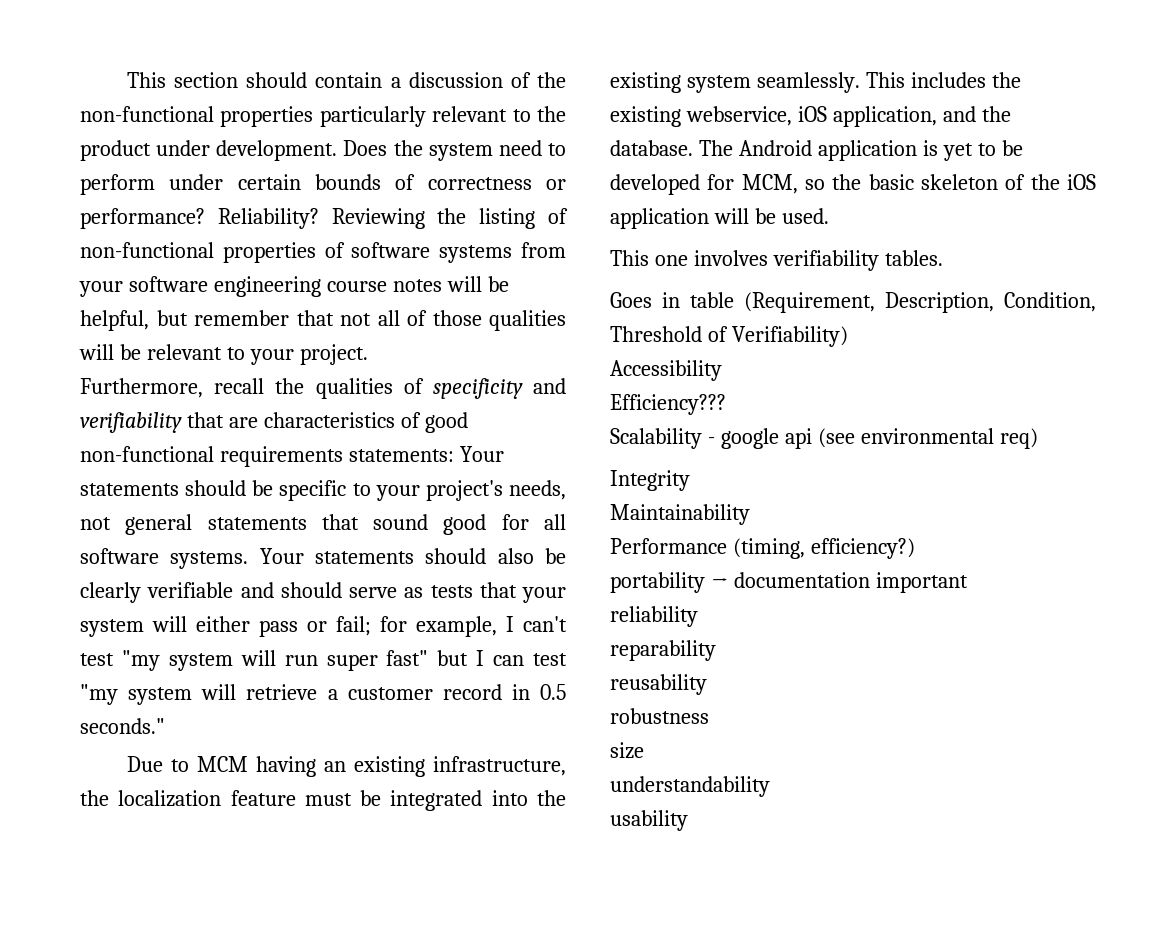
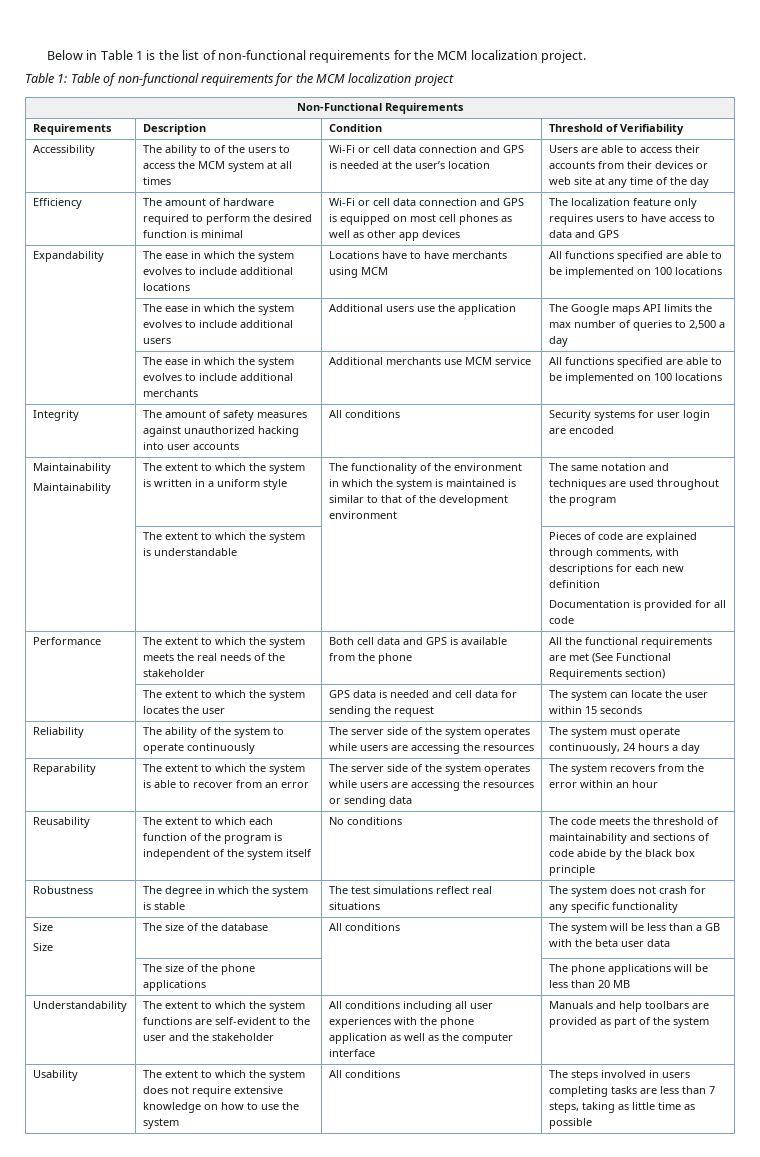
[126,72,566,88] [80,106,566,127] [80,140,567,161] [80,174,566,195] [80,208,568,229] [80,242,566,263] [79,276,509,297] [80,310,566,331] [79,344,368,365] [80,378,566,399] [80,412,468,433] [80,446,504,467] [80,480,567,501] [80,514,566,535] [80,548,566,569] [80,582,566,603] [80,616,567,637] [80,650,567,671] [80,684,566,705] [80,718,165,734] [126,756,566,777] [80,790,566,811] [610,72,1021,93] [610,106,1011,127] [610,140,1023,161] [610,174,1096,195] [610,208,829,229] [610,250,943,271] [610,292,1096,313] [610,326,848,347] [610,360,722,381] [610,394,726,415] [610,428,1038,449] [610,470,690,491] [610,504,750,525] [610,538,915,559] [610,572,968,593] [610,606,698,627] [610,640,716,661] [610,674,707,695] [610,708,709,724] [610,742,644,759] [610,776,770,797] [610,810,688,831] This section should contain a discussion of the non-functional properties particularly relevant to the product under development. Does the system need to perform under certain bounds of correctness or performance? Reliability? Reviewing the listing of non-functional properties of software systems from your software engineering course notes will be helpful, but remember that not all of those qualities will be relevant to your project. // Furthermore, recall the qualities of specificity and verifiability that are characteristics of good non-functional requirements statements: Your statements should be specific to your project's needs, not general statements that sound good for all software systems. Your statements should also be clearly verifiable and should serve as tests that your system will either pass or fail; for example, I can't test "my system will run super fast" but I can test "my system will retrieve a customer record in 0.5 seconds." // Due to MCM having an existing infrastructure, the localization feature must be integrated into the existing system seamlessly. This includes the existing webservice, iOS application, and the database. The Android application is yet to be developed for MCM, so the basic skeleton of the iOS application will be used. // This one involves verifiability tables. // Goes in table (Requirement, Description, Condition, Threshold of Verifiability) // Accessibility // Efficiency??? // Scalability - google api (see environmental req) // Integrity // Maintainability // Performance (timing, efficiency?) // portability → documentation important // reliability // reparability // reusability // robustness // size // understandability // usability -> [46,50,587,63] [25,73,454,86] [297,103,464,114] [32,124,112,135] [142,124,206,135] [328,124,382,132] [548,124,684,135] [32,145,95,156] [142,145,290,156] [142,161,292,172] [142,177,171,185] [328,145,524,153] [328,161,490,169] [548,145,700,153] [548,161,708,169] [548,177,709,188] [32,198,82,209] [142,198,274,206] [142,214,312,225] [142,230,243,238] [328,198,524,206] [328,214,512,225] [328,230,460,241] [548,198,697,209] [548,214,715,225] [548,230,619,238] [32,251,104,262] [142,251,294,262] [142,267,293,275] [142,283,190,291] [328,251,507,259] [328,267,388,278] [548,251,722,262] [548,267,722,278] [142,304,294,315] [142,320,293,328] [142,338,171,344] [328,304,516,315] [548,304,712,315] [548,320,725,331] [548,336,568,347] [142,357,294,368] [142,373,293,381] [142,389,198,397] [328,357,531,365] [548,357,722,368] [548,373,722,384] [32,410,79,421] [142,410,307,421] [142,426,299,437] [142,442,239,450] [328,410,400,418] [548,410,710,421] [548,426,614,434] [32,463,111,474] [32,483,111,494] [142,463,305,474] [142,479,287,490] [328,463,522,474] [328,479,516,490] [328,495,508,506] [328,511,397,519] [548,463,669,471] [548,479,719,490] [548,495,616,506] [142,532,305,543] [142,548,237,556] [548,532,697,543] [548,548,679,559] [548,564,684,575] [548,580,600,588] [548,600,726,611] [548,616,574,624] [32,637,101,645] [142,637,305,648] [142,653,285,661] [142,669,205,677] [328,637,507,645] [328,653,412,664] [548,637,712,648] [548,653,671,663] [548,669,665,680] [142,690,305,701] [142,706,225,714] [328,690,517,698] [328,706,434,717] [548,690,708,701] [548,706,642,714] [32,727,84,738] [142,727,284,738] [142,743,255,754] [328,727,530,738] [328,743,534,754] [548,727,680,738] [548,743,700,754] [32,764,96,775] [142,764,305,775] [142,780,309,788] [328,764,530,775] [328,780,534,791] [328,796,412,807] [548,764,704,775] [548,780,658,788] [32,817,90,828] [142,817,273,825] [142,833,282,844] [142,849,312,860] [328,817,402,825] [548,817,719,825] [548,833,710,844] [548,849,695,860] [548,865,595,876] [32,886,93,894] [142,886,308,897] [142,902,185,910] [328,886,492,894] [328,902,380,910] [548,886,706,897] [548,902,678,913] [32,923,53,931] [32,943,53,951] [142,923,268,931] [328,923,400,931] [548,923,720,934] [548,939,670,947] [142,964,255,975] [142,980,206,991] [548,964,708,975] [548,980,630,988] [32,1001,127,1012] [142,1001,305,1012] [142,1017,310,1025] [142,1033,274,1041] [328,1001,493,1012] [328,1017,474,1028] [328,1033,513,1044] [328,1049,375,1057] [548,1001,709,1012] [548,1017,709,1028] [32,1070,78,1081] [142,1070,305,1081] [142,1086,283,1097] [142,1102,299,1113] [142,1118,179,1129] [328,1070,400,1078] [548,1070,690,1081] [548,1086,715,1097] [548,1102,695,1113] [548,1118,592,1129] Below in Table 1 is the list of non-functional requirements for the MCM localization project. // Table 1: Table of non-functional requirements for the MCM localization project // Non-Functional Requirements // Requirements | Description | Condition | Threshold of Verifiability // Accessibility | The ability to of the users to access the MCM system at all times | Wi-Fi or cell data connection and GPS is needed at the user’s location | Users are able to access their accounts from their devices or web site at any time of the day // Efficiency | The amount of hardware required to perform the desired function is minimal | Wi-Fi or cell data connection and GPS is equipped on most cell phones as well as other app devices | The localization feature only requires users to have access to data and GPS // Expandability | The ease in which the system evolves to include additional locations | Locations have to have merchants using MCM | All functions specified are able to be implemented on 100 locations // | The ease in which the system evolves to include additional users | Additional users use the application | The Google maps API limits the max number of queries to 2,500 a day // | The ease in which the system evolves to include additional merchants | Additional merchants use MCM service | All functions specified are able to be implemented on 100 locations // Integrity | The amount of safety measures against unauthorized hacking into user accounts | All conditions | Security systems for user login are encoded // Maintainability // Maintainability | The extent to which the system is written in a uniform style | The functionality of the environment in which the system is maintained is similar to that of the development environment | The same notation and techniques are used throughout the program // | The extent to which the system is understandable | | Pieces of code are explained through comments, with descriptions for each new definition // Documentation is provided for all code // Performance | The extent to which the system meets the real needs of the stakeholder | Both cell data and GPS is available from the phone | All the functional requirements are met (See Functional Requirements section) // | The extent to which the system locates the user | GPS data is needed and cell data for sending the request | The system can locate the user within 15 seconds // Reliability | The ability of the system to operate continuously | The server side of the system operates while users are accessing the resources | The system must operate continuously, 24 hours a day // Reparability | The extent to which the system is able to recover from an error | The server side of the system operates while users are accessing the resources or sending data | The system recovers from the error within an hour // Reusability | The extent to which each function of the program is independent of the system itself | No conditions | The code meets the threshold of maintainability and sections of code abide by the black box principle // Robustness | The degree in which the system is stable | The test simulations reflect real situations | The system does not crash for any specific functionality // Size // Size | The size of the database | All conditions | The system will be less than a GB with the beta user data // | The size of the phone applications | | The phone applications will be less than 20 MB // Understandability | The extent to which the system functions are self-evident to the user and the stakeholder | All conditions including all user experiences with the phone application as well as the computer interface | Manuals and help toolbars are provided as part of the system // Usability | The extent to which the system does not require extensive knowledge on how to use the system | All conditions | The steps involved in users completing tasks are less than 7 steps, taking as little time as possible

